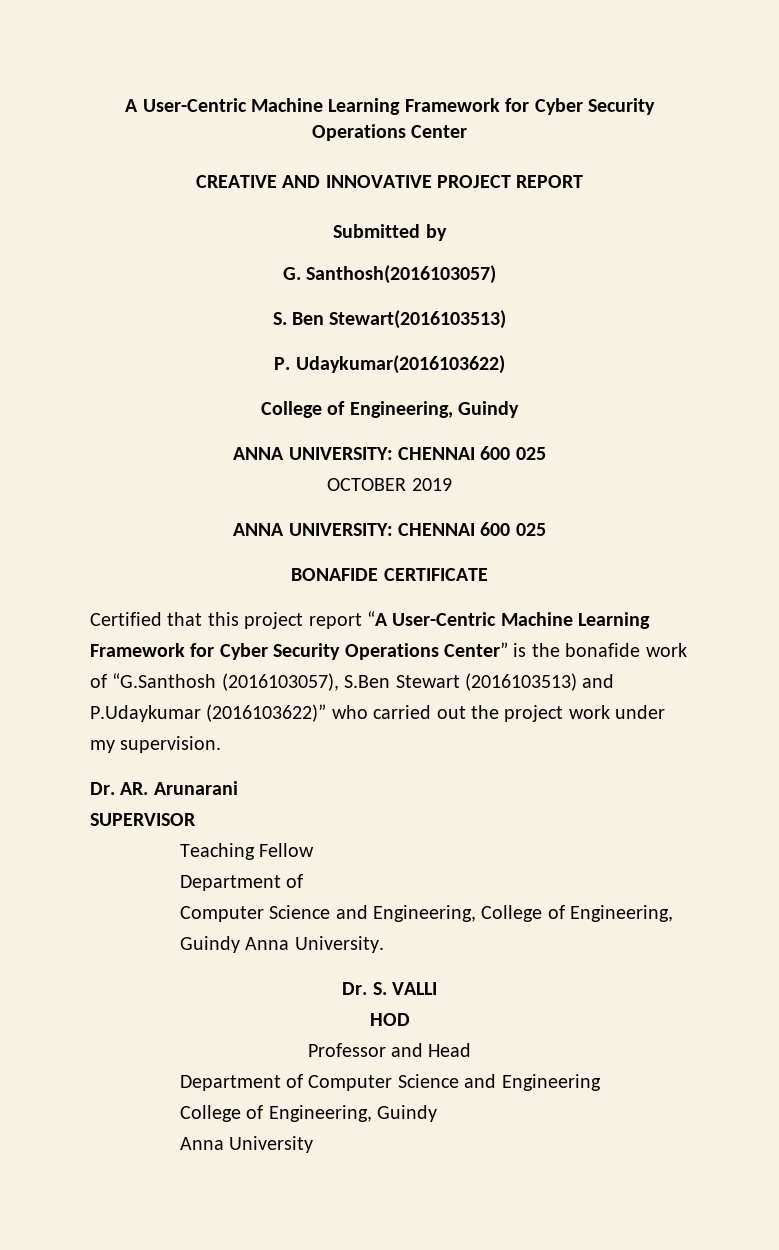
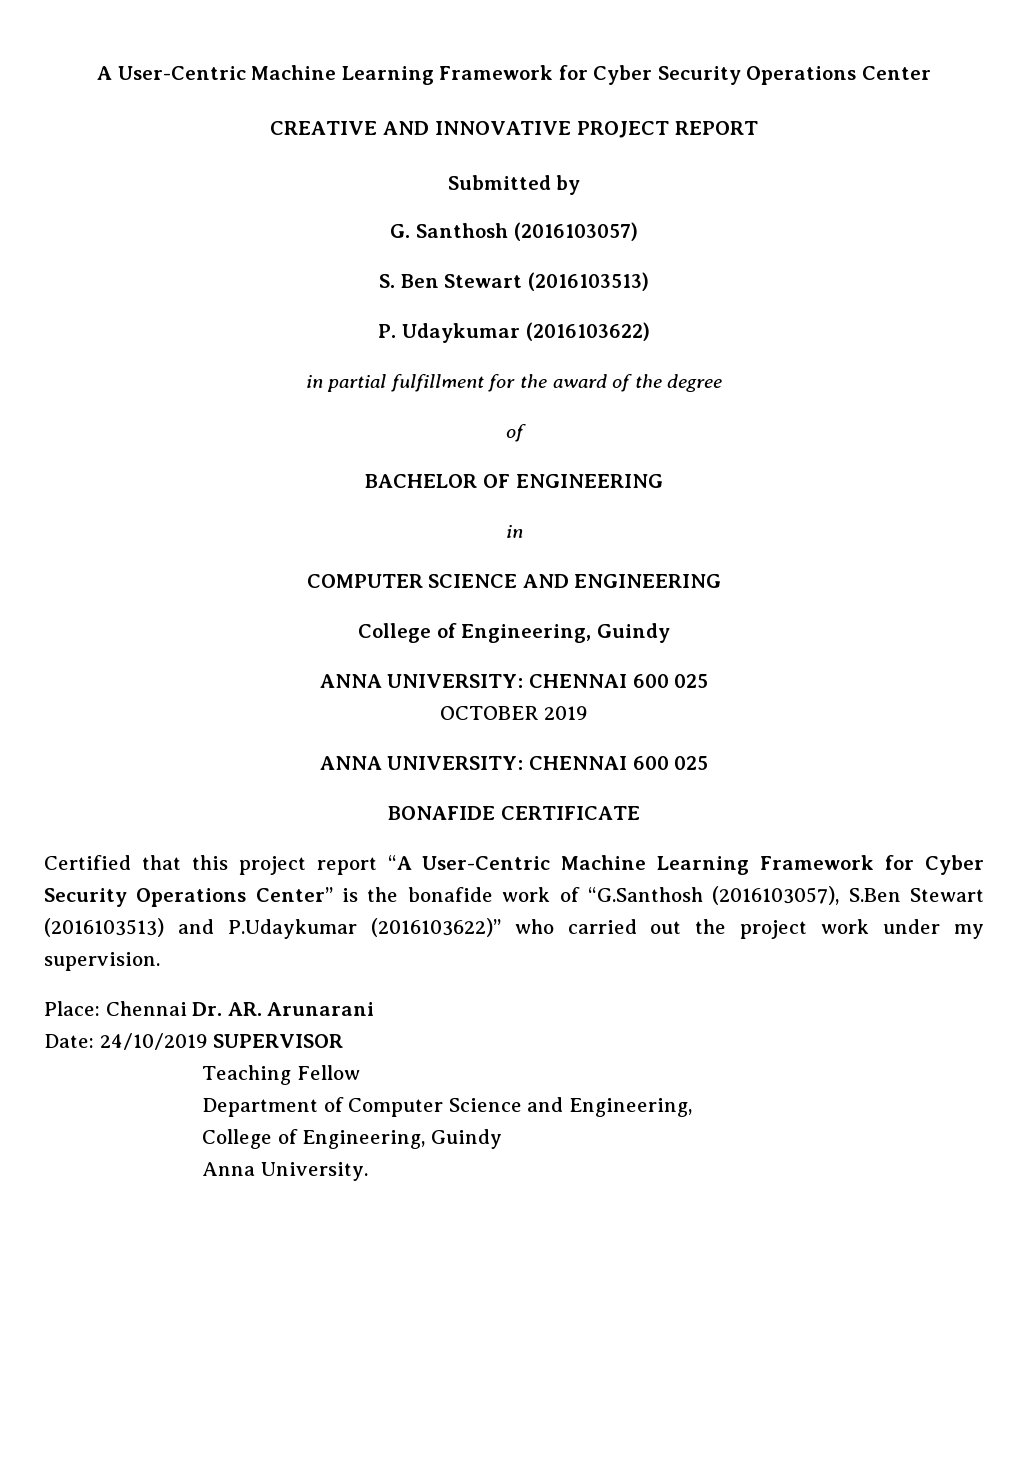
[306,265,497,284] Santhosh(2016103057) -> [416,222,638,241] Santhosh (2016103057)
[329,310,507,329] Stewart(2016103513) -> [444,272,649,291] Stewart (2016103513)
[295,355,505,374] Udaykumar(2016103622) -> [401,322,650,343] [305,374,723,392] [505,424,526,442] [365,474,663,488] [505,525,523,538] [306,574,722,588] Udaykumar (2016103622) // in partial fulfillment for the award of the degree // of // BACHELOR OF ENGINEERING // in // COMPUTER SCIENCE AND ENGINEERING
(222, 744) none -> [44,1001,187,1016] Place: Chennai
(238, 788) none -> [44,1033,208,1050] Date: 24/10/2019
(304, 881) // -> (344, 1104) none
[481,905,674,922] [179,936,384,953] [342,982,437,995] [369,1013,410,1026] [307,1043,472,1057] [179,1074,601,1091] College of Engineering, Guindy Anna University. // Dr. S. VALLI // HOD // Professor and Head // Department of Computer Science and Engineering -> (692, 1107) none
[229,1136,314,1153] University -> [260,1162,368,1181] University.

